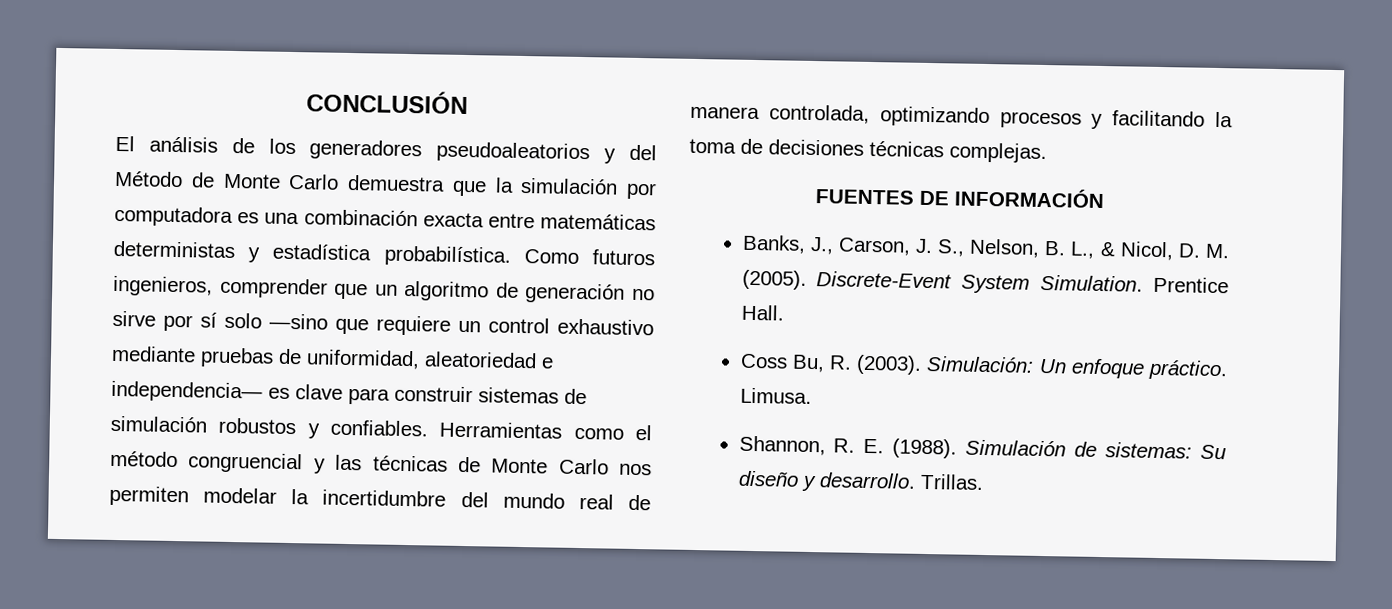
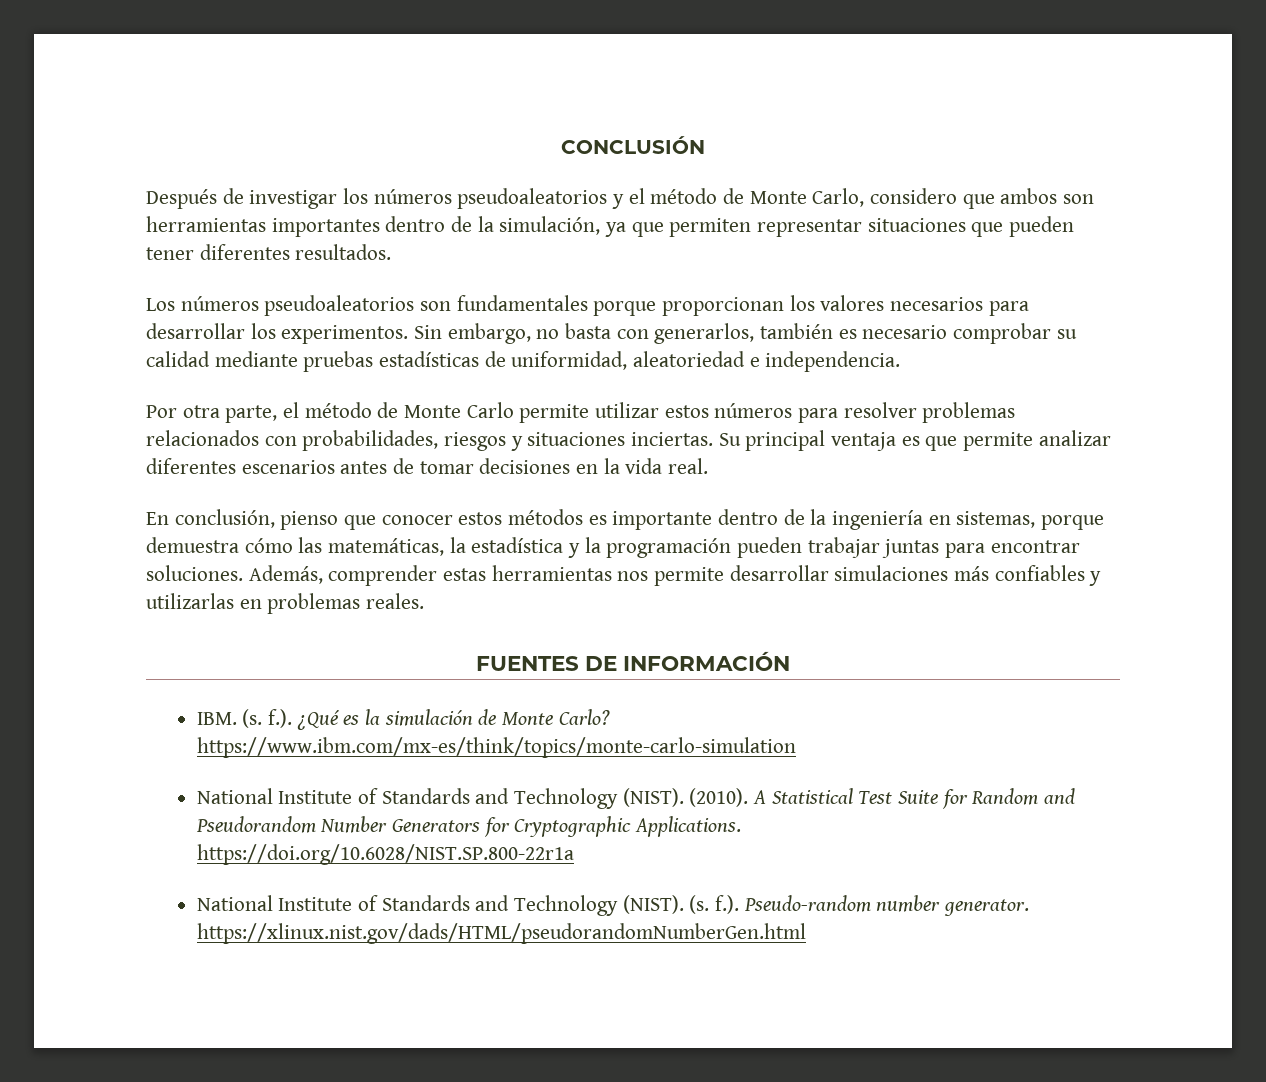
[115,135,657,164] [114,170,657,200] [114,205,656,231] [113,240,655,267] [113,275,655,304] [112,310,654,336] El análisis de los generadores pseudoaleatorios y del Método de Monte Carlo demuestra que la simulación por computadora es una combinación exacta entre matemáticas deterministas y estadística probabilística. Como futuros ingenieros, comprender que un algoritmo de generación no sirve por sí solo —sino que requiere un control exhaustivo -> [146,188,1095,209] [146,216,1075,237] [146,244,392,260] [146,295,1029,316] [146,323,1077,344] [146,351,210,367] Después de investigar los números pseudoaleatorios y el método de Monte Carlo, considero que ambos son herramientas importantes dentro de la simulación, ya que permiten representar situaciones que pueden tener diferentes resultados. // Los números pseudoaleatorios son fundamentales porque proporcionan los valores necesarios para desarrollar los experimentos. Sin embargo, no basta con generarlos, también es necesario comprobar su calidad
(274, 357) none -> [379,351,480,367] estadísticas
[111,380,587,405] [110,415,652,441] [110,450,652,476] [109,485,652,511] [690,104,1233,130] [689,138,1047,164] [814,187,1105,209] [741,234,1230,261] [741,269,1229,294] [740,304,784,321] [739,353,1228,381] [739,387,812,405] [738,435,1226,460] [737,470,984,492] independencia— es clave para construir sistemas de simulación robustos y confiables. Herramientas como el método congruencial y las técnicas de Monte Carlo nos permiten modelar la incertidumbre del mundo real de manera controlada, optimizando procesos y facilitando la toma de decisiones técnicas complejas. // FUENTES DE INFORMACIÓN // Banks, J., Carson, J. S., Nelson, B. L., & Nicol, D. M. (2005). Discrete-Event System Simulation. Prentice Hall. // Coss Bu, R. (2003). Simulación: Un enfoque práctico. Limusa. // Shannon, R. E. (1988). Simulación de sistemas: Su diseño y desarrollo. Trillas. -> [765,351,901,372] [146,402,1016,423] [146,430,1111,451] [146,458,709,474] [146,509,1105,530] [146,537,1080,558] [146,565,1102,586] [146,593,425,614] [476,651,790,671] [196,709,610,730] [196,737,796,758] [196,788,1075,809] [195,816,741,837] [196,844,574,865] [196,895,1029,916] [196,923,806,944] independencia. // Por otra parte, el método de Monte Carlo permite utilizar estos números para resolver problemas relacionados con probabilidades, riesgos y situaciones inciertas. Su principal ventaja es que permite analizar diferentes escenarios antes de tomar decisiones en la vida real. // En conclusión, pienso que conocer estos métodos es importante dentro de la ingeniería en sistemas, porque demuestra cómo las matemáticas, la estadística y la programación pueden trabajar juntas para encontrar soluciones. Además, comprender estas herramientas nos permite desarrollar simulaciones más confiables y utilizarlas en problemas reales. // FUENTES DE INFORMACIÓN // IBM. (s. f.). ¿Qué es la simulación de Monte Carlo? https://www.ibm.com/mx-es/think/topics/monte-carlo-simulation // National Institute of Standards and Technology (NIST). (2010). A Statistical Test Suite for Random and Pseudorandom Number Generators for Cryptographic Applications. https://doi.org/10.6028/NIST.SP.800-22r1a // National Institute of Standards and Technology (NIST). (s. f.). Pseudo-random number generator. https://xlinux.nist.gov/dads/HTML/pseudorandomNumberGen.html

